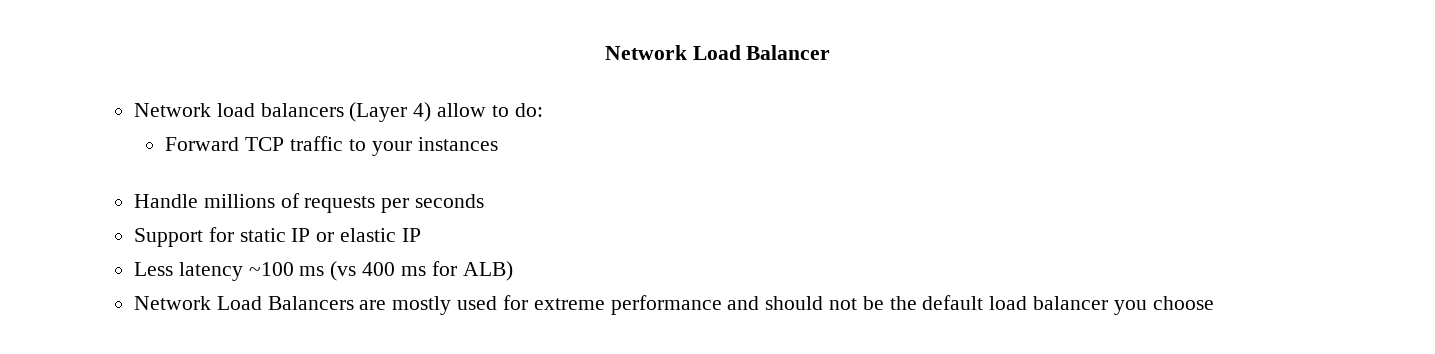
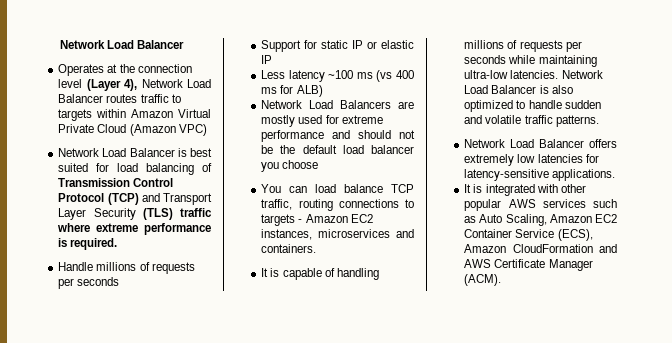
[134,102,543,122] [165,136,498,156] Network load balancers (Layer 4) allow to do: // Forward TCP traffic to your instances -> [58,64,192,76] [58,79,211,91] [58,94,181,103] [58,109,211,121] [58,124,207,136] [58,148,212,157] [58,163,212,175] [58,178,174,187] [58,193,212,205] [58,208,212,220] [57,223,211,235] [58,238,118,250] Operates at the connection level (Layer 4), Network Load Balancer routes traffic to targets within Amazon Virtual Private Cloud (Amazon VPC) // Network Load Balancer is best suited for load balancing of Transmission Control Protocol (TCP) and Transport Layer Security (TLS) traffic where extreme performance is required.
(1214, 303) none -> [261,184,414,193] [261,199,414,211] [261,214,373,226] [261,229,414,240] [261,244,317,253] [261,268,379,280] [464,40,582,52] [464,55,597,67] [464,70,603,79] [464,85,573,94] [464,100,601,112] [464,115,599,127] [464,139,617,148] [464,154,599,166] [464,169,616,181] [464,184,586,196] [464,199,617,211] [464,214,617,226] [464,229,593,241] [464,244,617,253] [464,259,593,271] [464,274,502,286] // You can load balance TCP traffic, routing connections to targets - Amazon EC2 instances, microservices and containers. // It is capable of handling millions of requests per seconds while maintaining ultra-low latencies. Network Load Balancer is also optimized to handle sudden and volatile traffic patterns. // Network Load Balancer offers extremely low latencies for latency-sensitive applications. // It is integrated with other popular AWS services such as Auto Scaling, Amazon EC2 Container Service (ECS), Amazon CloudFormation and AWS Certificate Manager (ACM).

